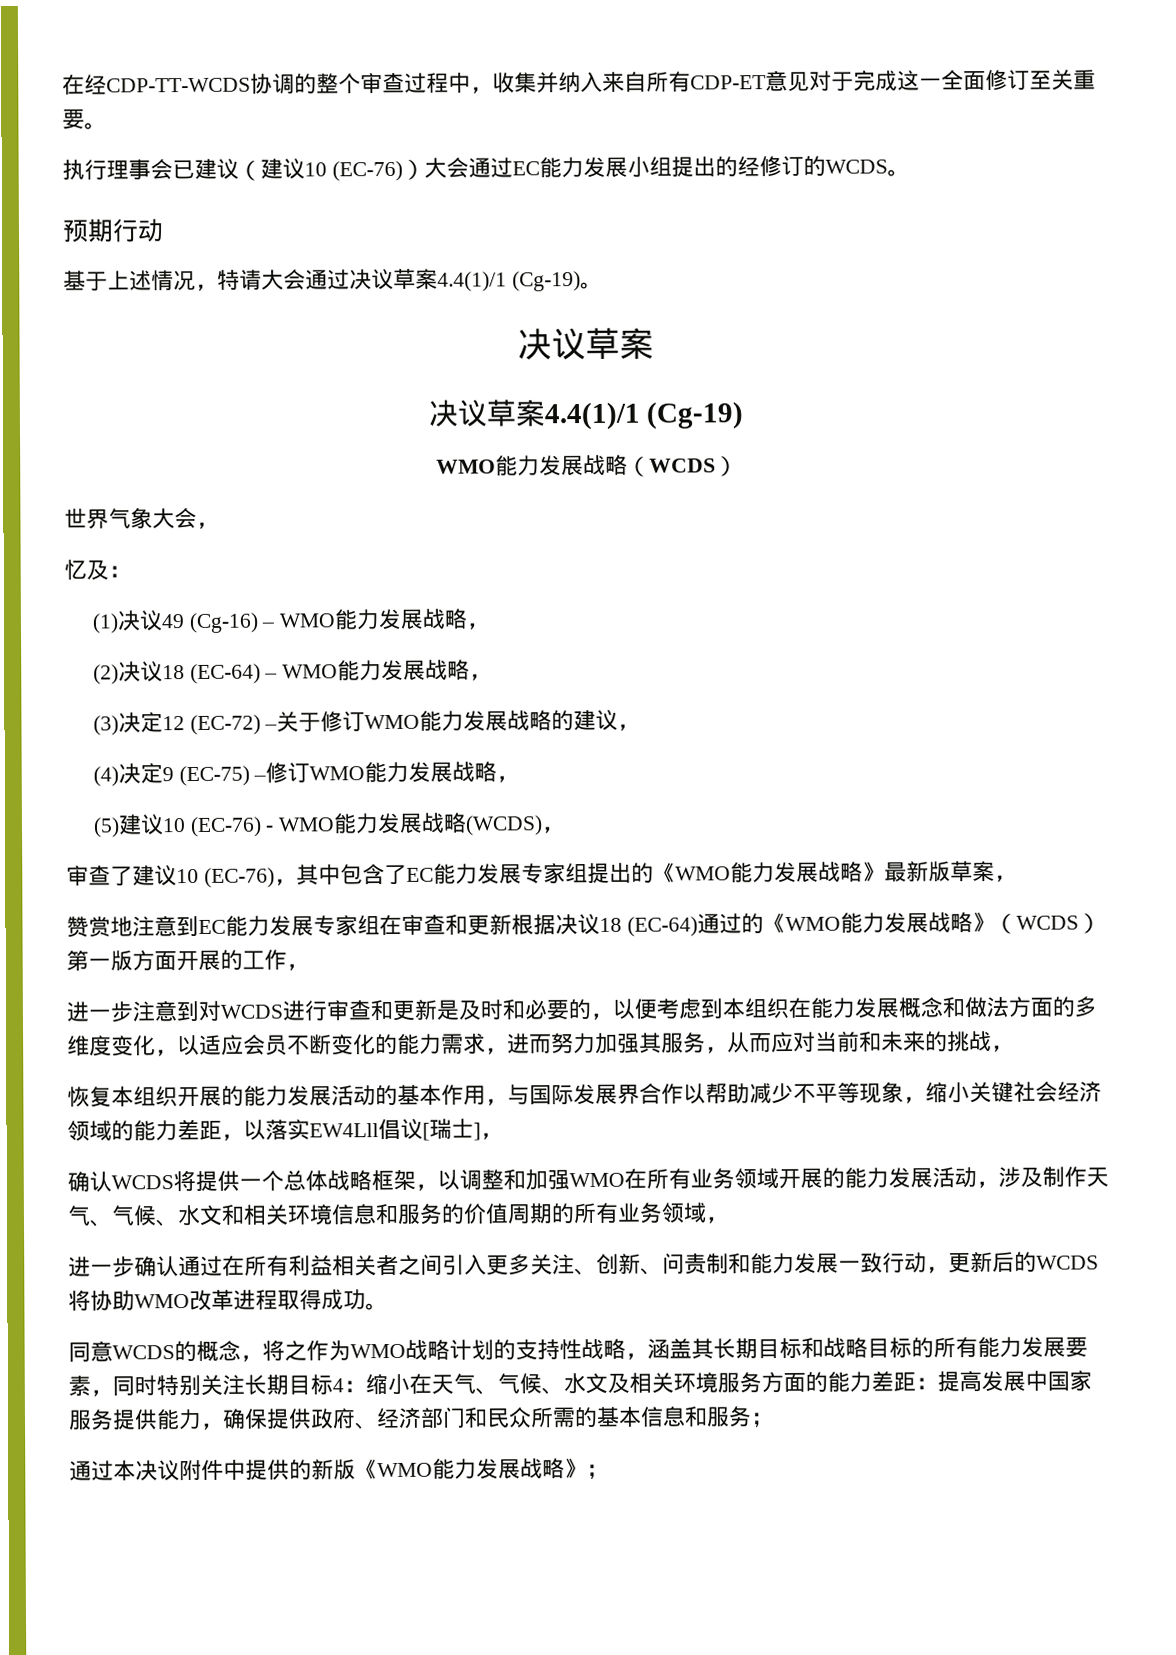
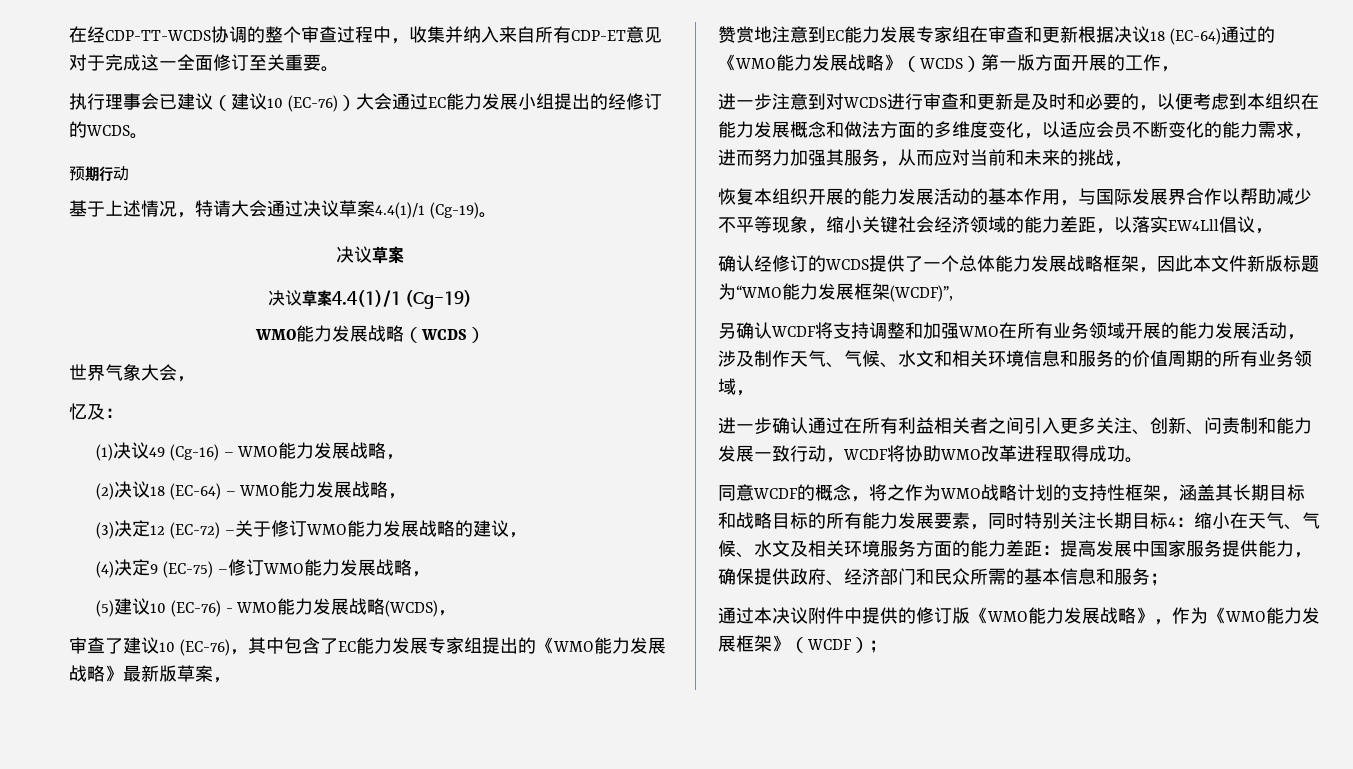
[422,1118,481,1141] [瑞士] -> (1255, 224) none
[111,1169,460,1192] WCDS将提供一个总体战略框架，以 -> [754,255,1319,273] [718,283,953,302] [718,322,869,339] 经修订的WCDS提供了一个总体能力发展战略框架，因此本文件新版标题为“WMO能力发展框架(WCDF)”, // 另确认WCDF将支持
[948,1251,1099,1274] 更新后的WCDS -> [843,449,888,460] WCDF
[112,1345,175,1360] WCDS -> [753,488,798,499] WCDF
[581,1338,626,1361] 战略 -> [1125,484,1161,501] 框架
[311,1459,334,1480] 新 -> [916,607,952,624] 修订
(587, 1468) none -> [1154,607,1320,625] [718,635,869,653] ，作为《WMO能力发展框架》（WCDF）

